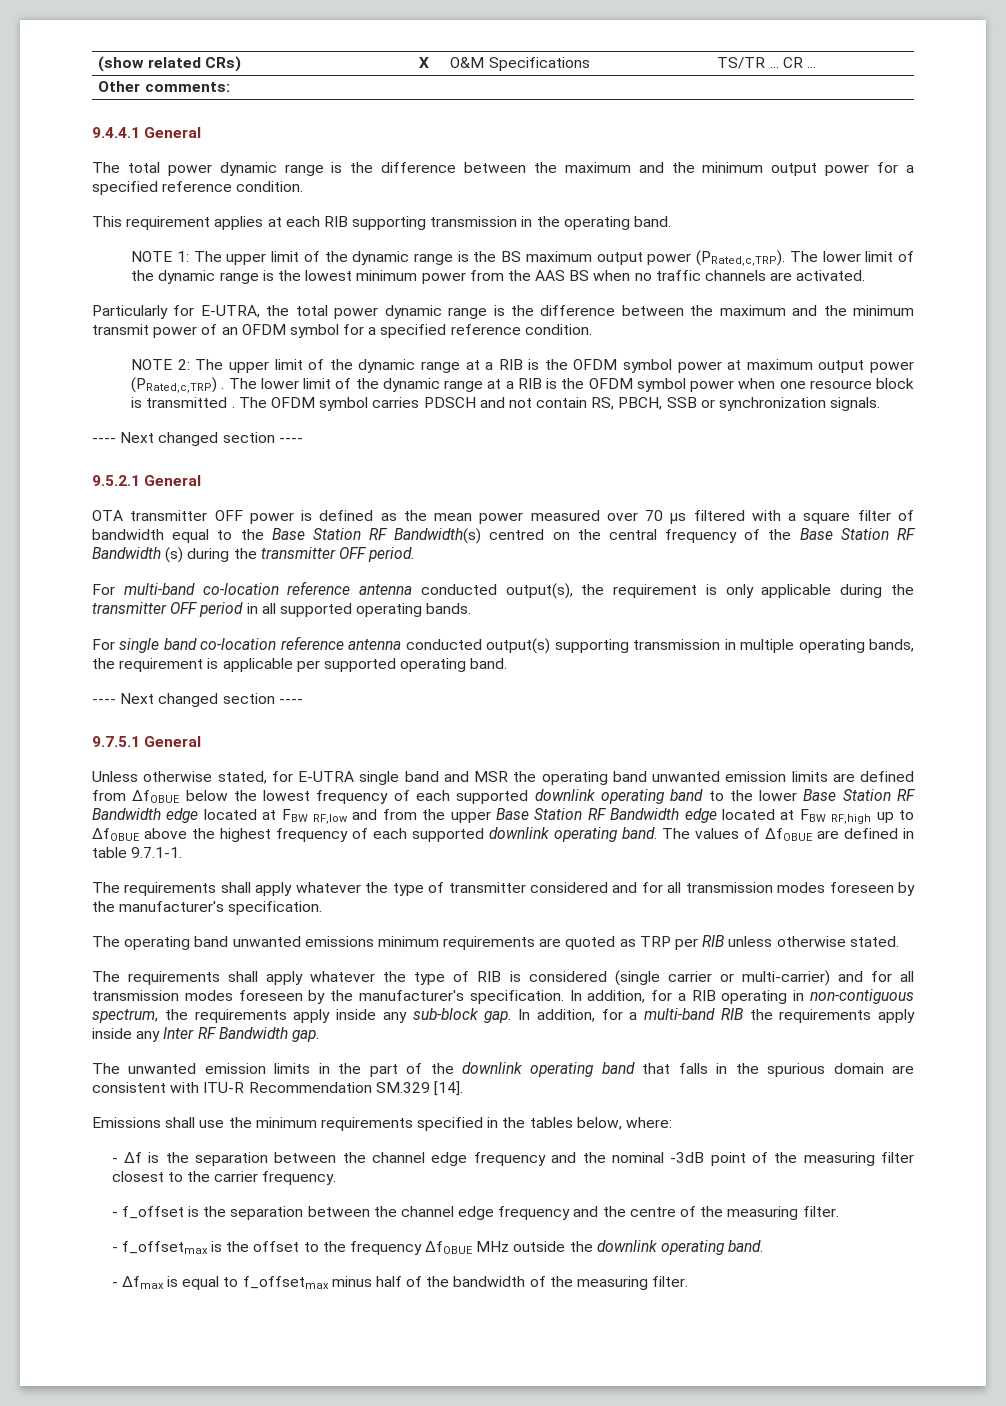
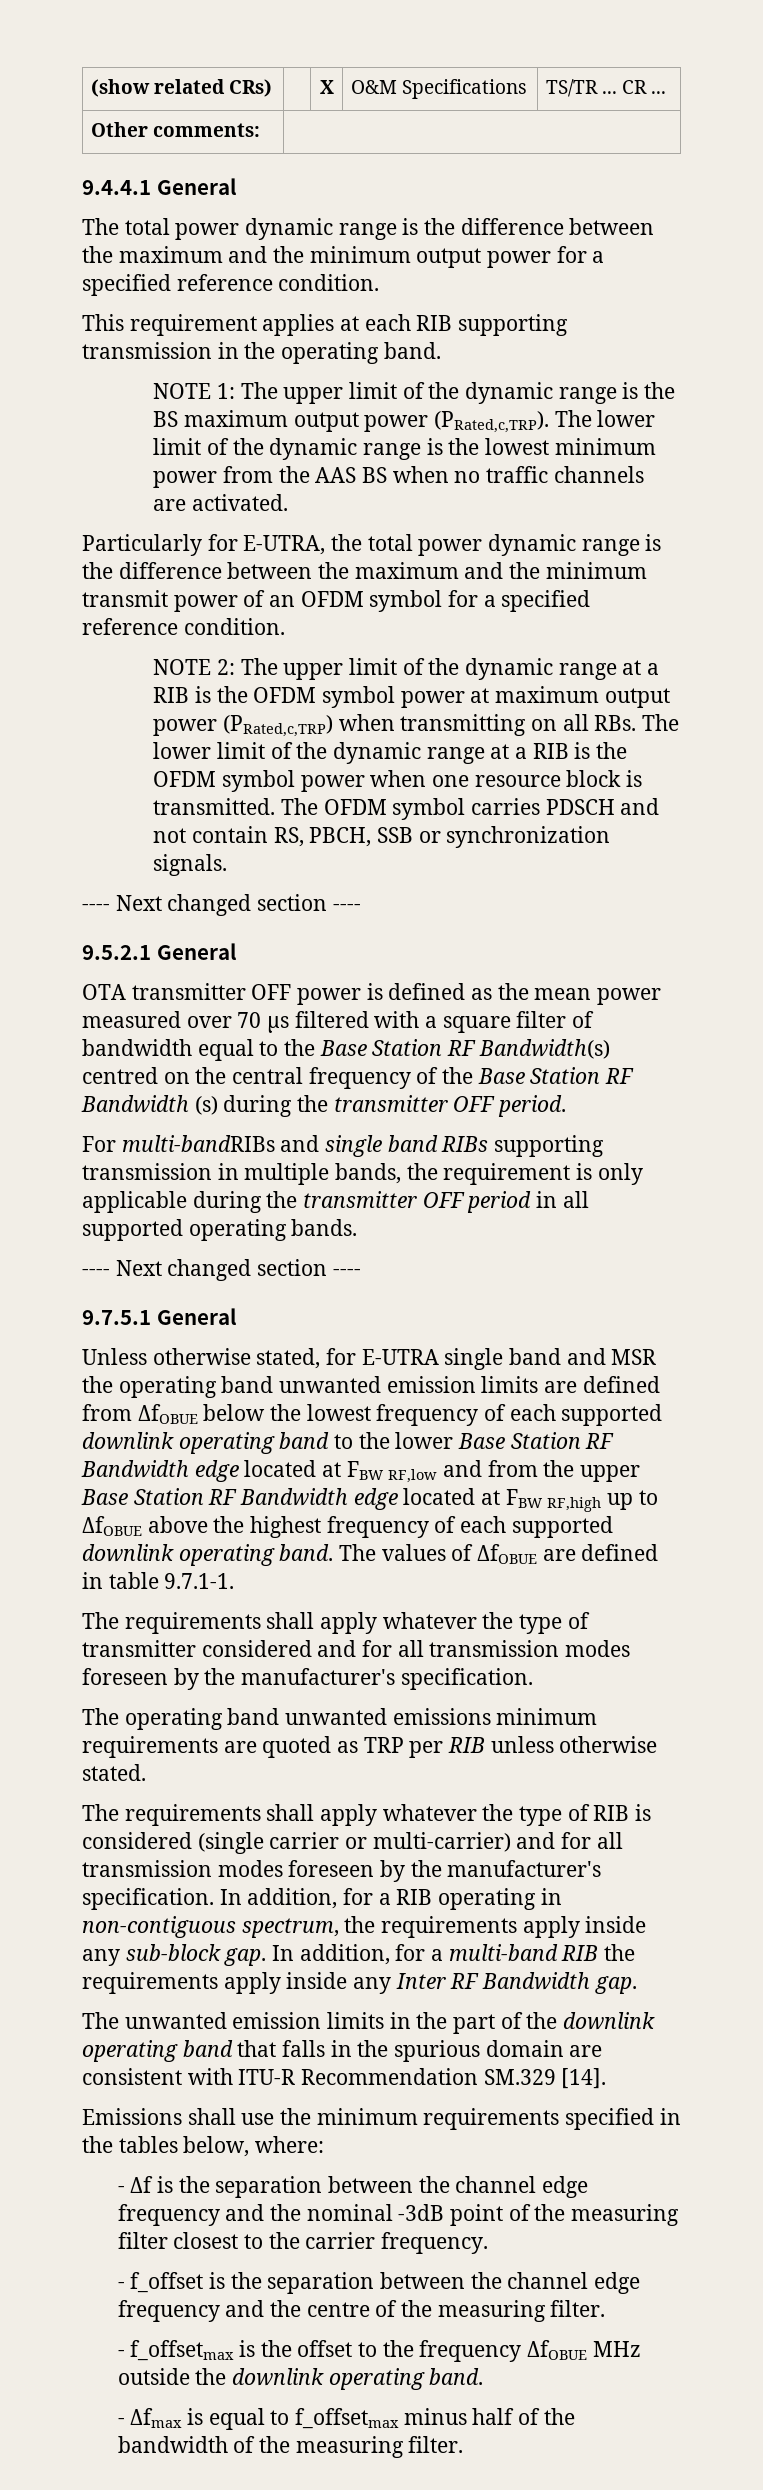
[221,387,225,389] . -> [338,714,637,736] when transmitting on all RBs.
[146,397,235,408] transmitted . -> [153,798,276,815] transmitted.
[123,581,573,599] multi-band co-location reference antenna conducted output(s), -> [121,1135,605,1157] [82,1163,402,1185] multi-bandRIBs and single band RIBs supporting transmission in multiple bands,
[92,636,914,654] [92,658,508,672] // For single band co-location reference antenna conducted output(s) supporting transmission in multiple operating bands, the requirement is applicable per supported operating band. -> (358, 1227) none

